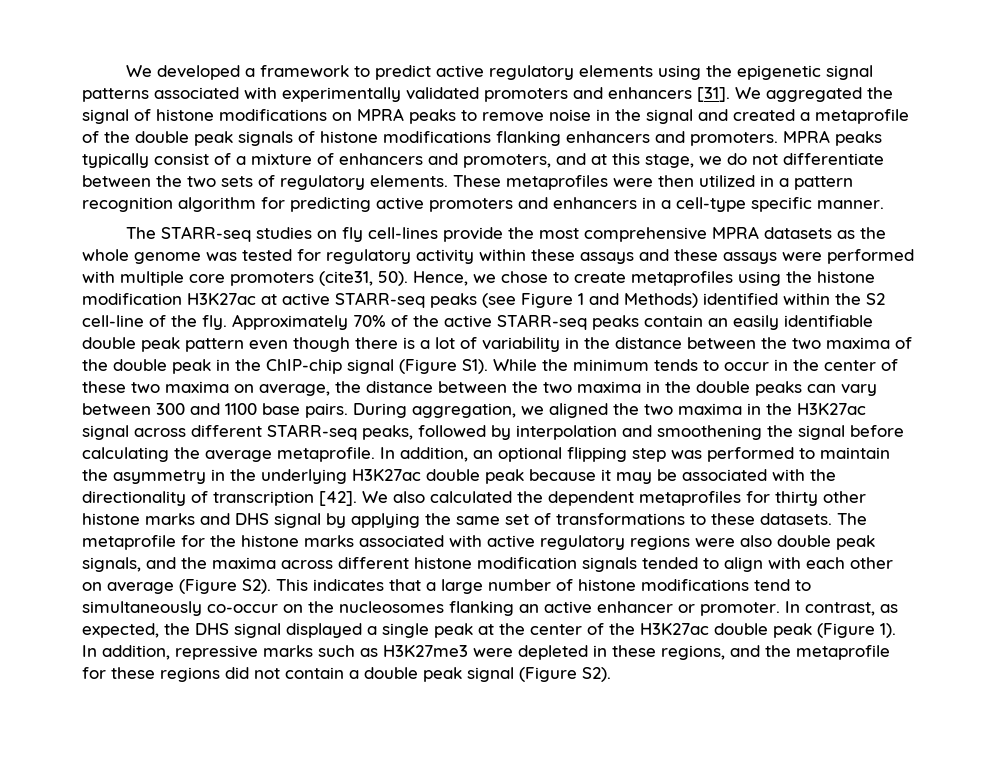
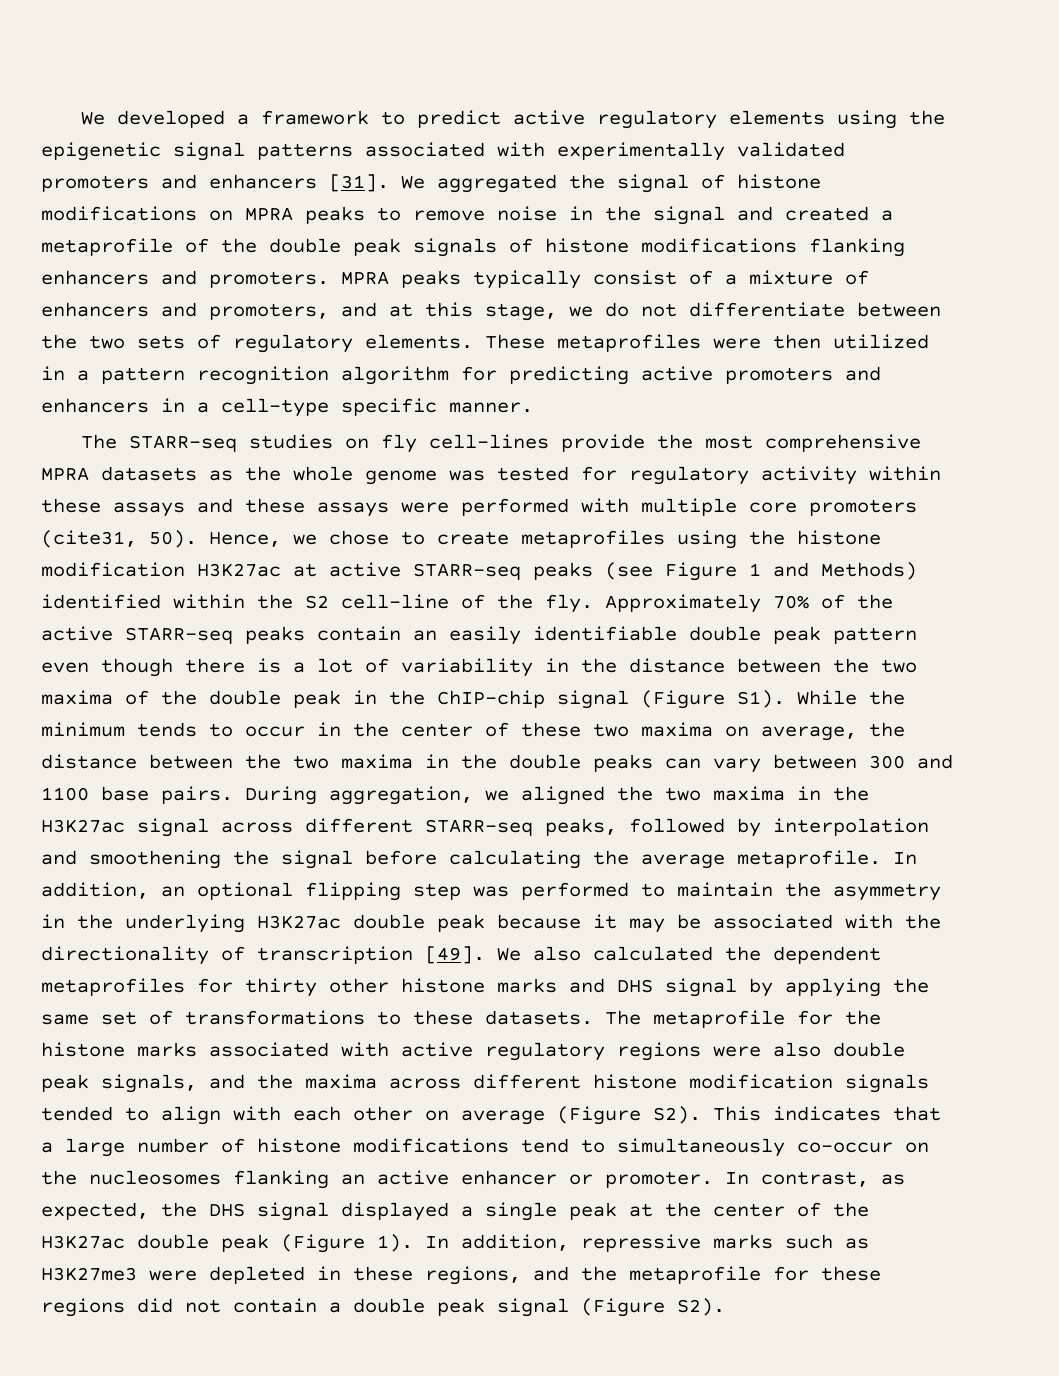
[319,491,357,506] [42]. -> [425,946,485,964] [49].

